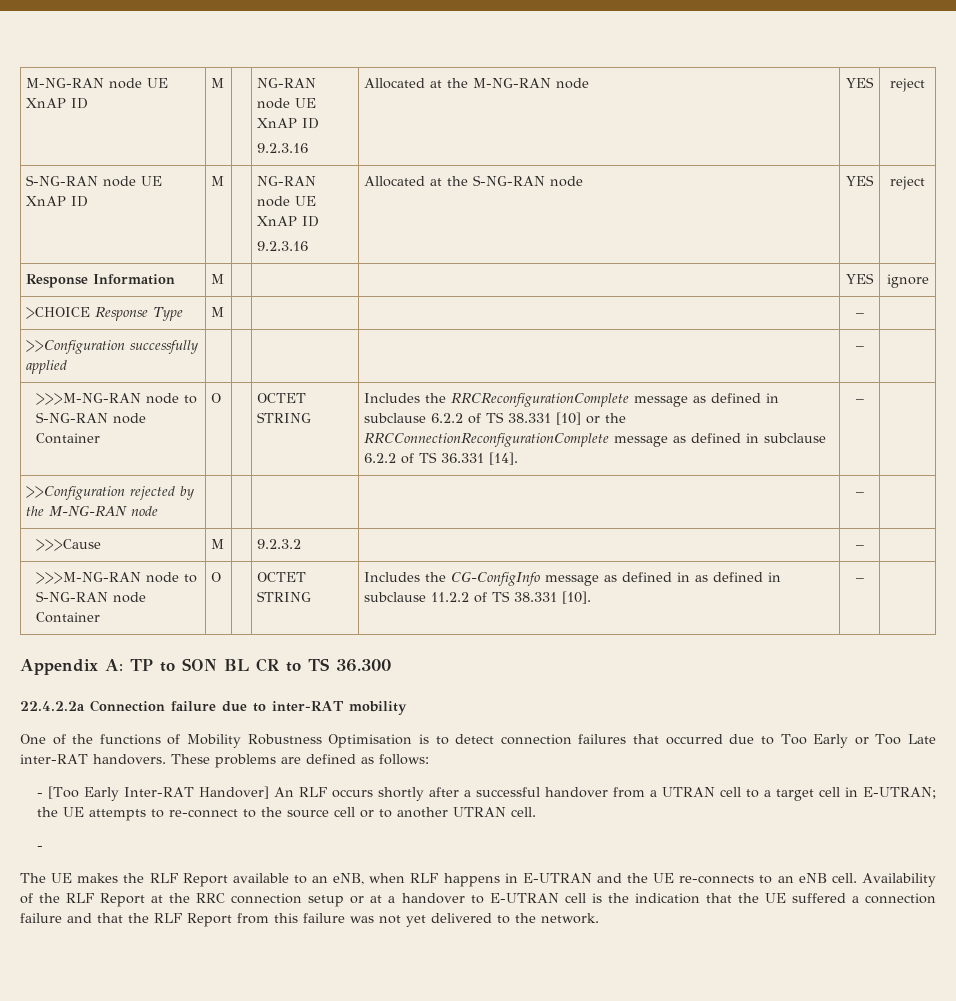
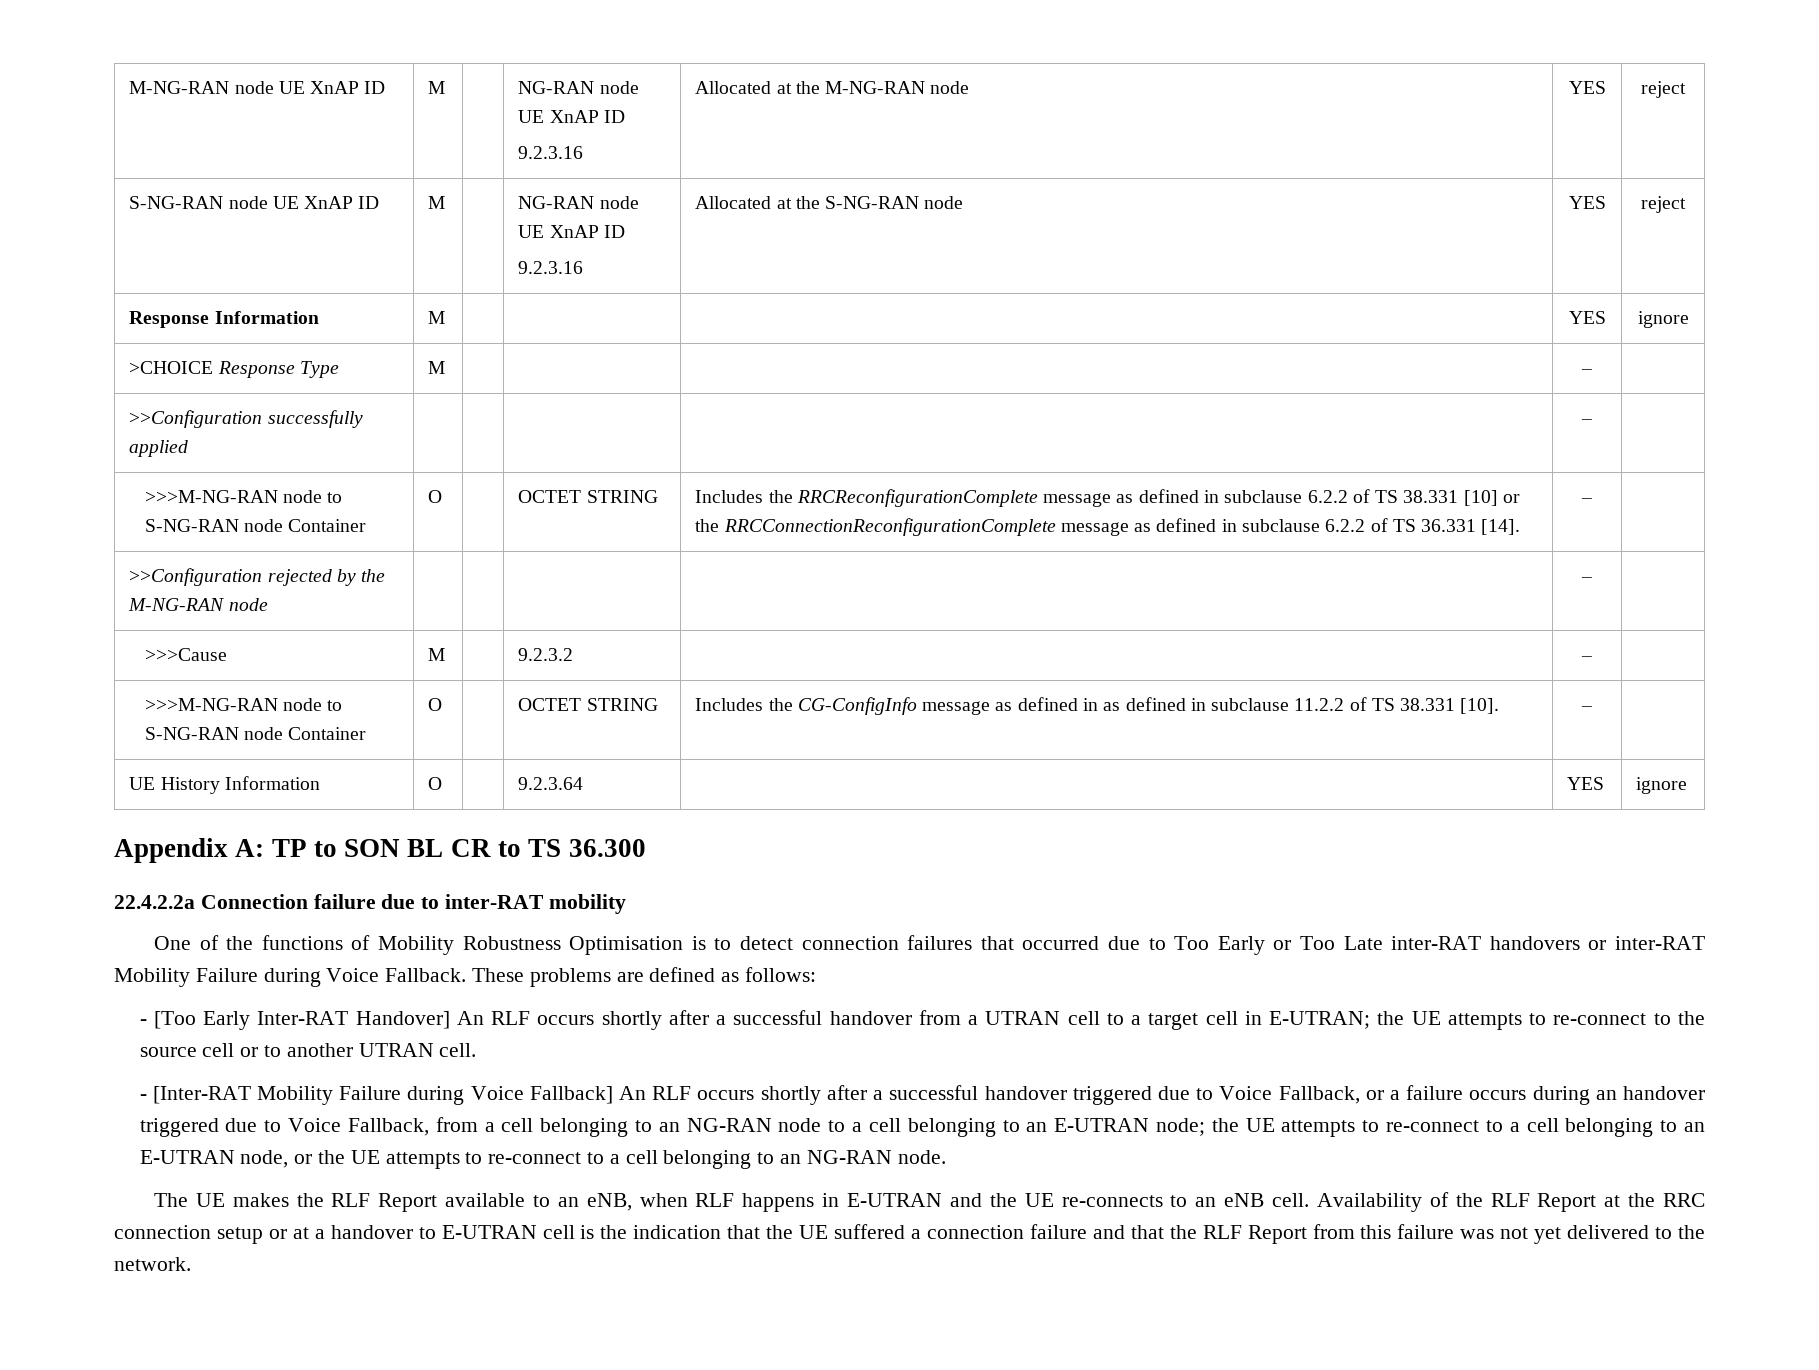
(864, 580) none -> [129,776,320,794] [428,777,443,790] [518,777,584,790] [1567,777,1605,790] [1636,777,1688,794] // UE History Information | O | | 9.2.3.64 | | YES | ignore
[92,754,166,765] handovers. -> [1489,936,1706,950] [114,968,467,987] handovers or inter-RAT Mobility Failure during Voice Fallback.
(43, 848) none -> [152,1085,1706,1105] [139,1117,1705,1137] [139,1150,946,1169] [Inter-RAT Mobility Failure during Voice Fallback] An RLF occurs shortly after a successful handover triggered due to Voice Fallback, or a failure occurs during an handover triggered due to Voice Fallback, from a cell belonging to an NG-RAN node to a cell belonging to an E-UTRAN node; the UE attempts to re-connect to a cell belonging to an E-UTRAN node, or the UE attempts to re-connect to a cell belonging to an NG-RAN node.

